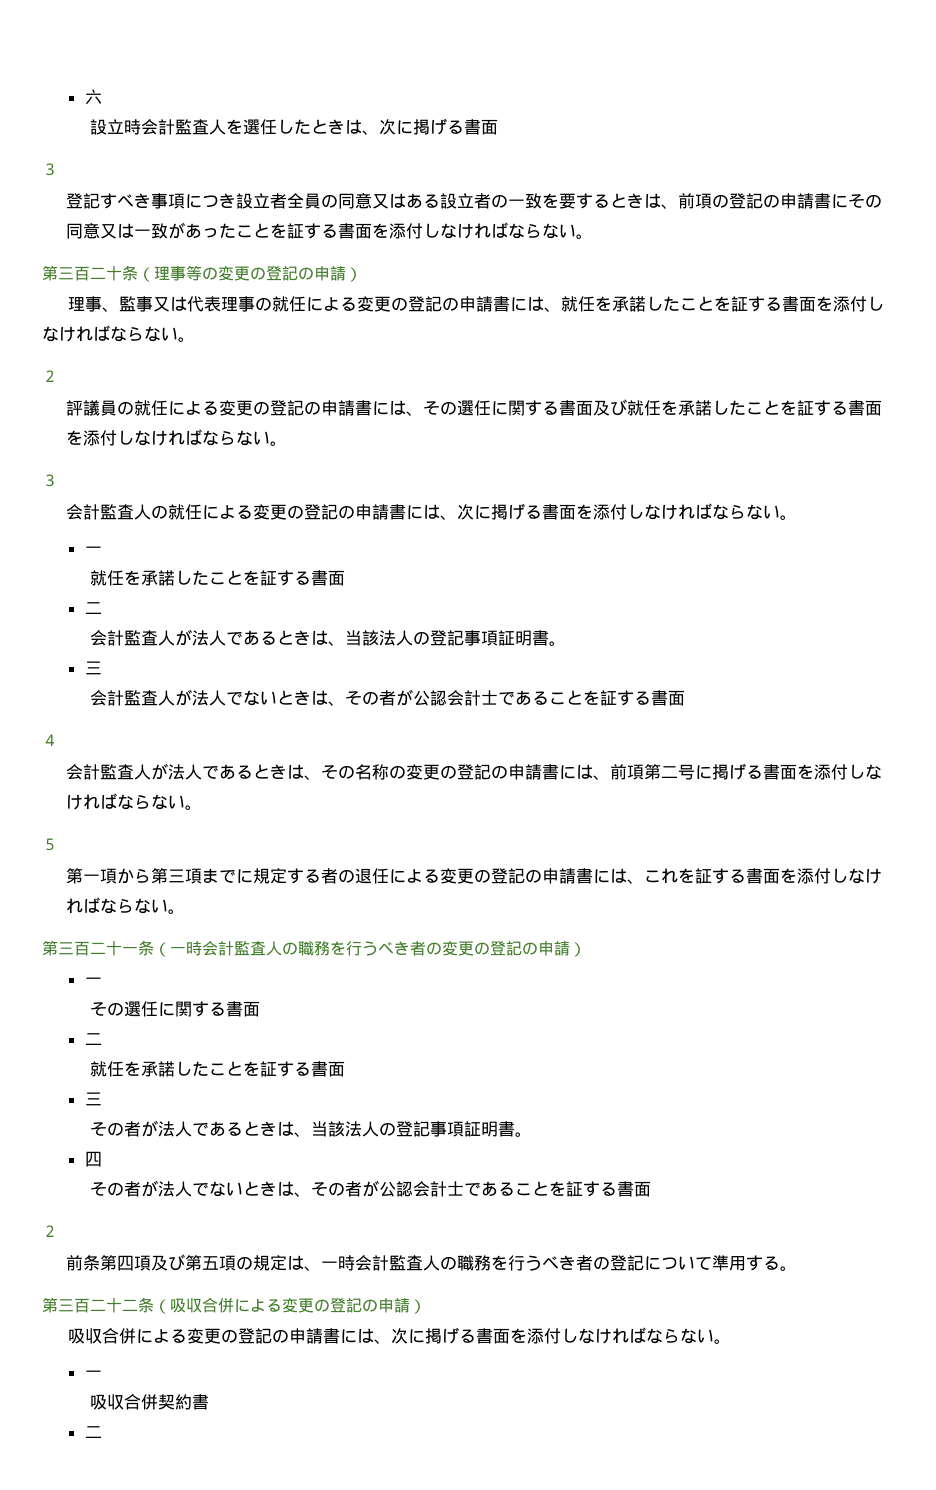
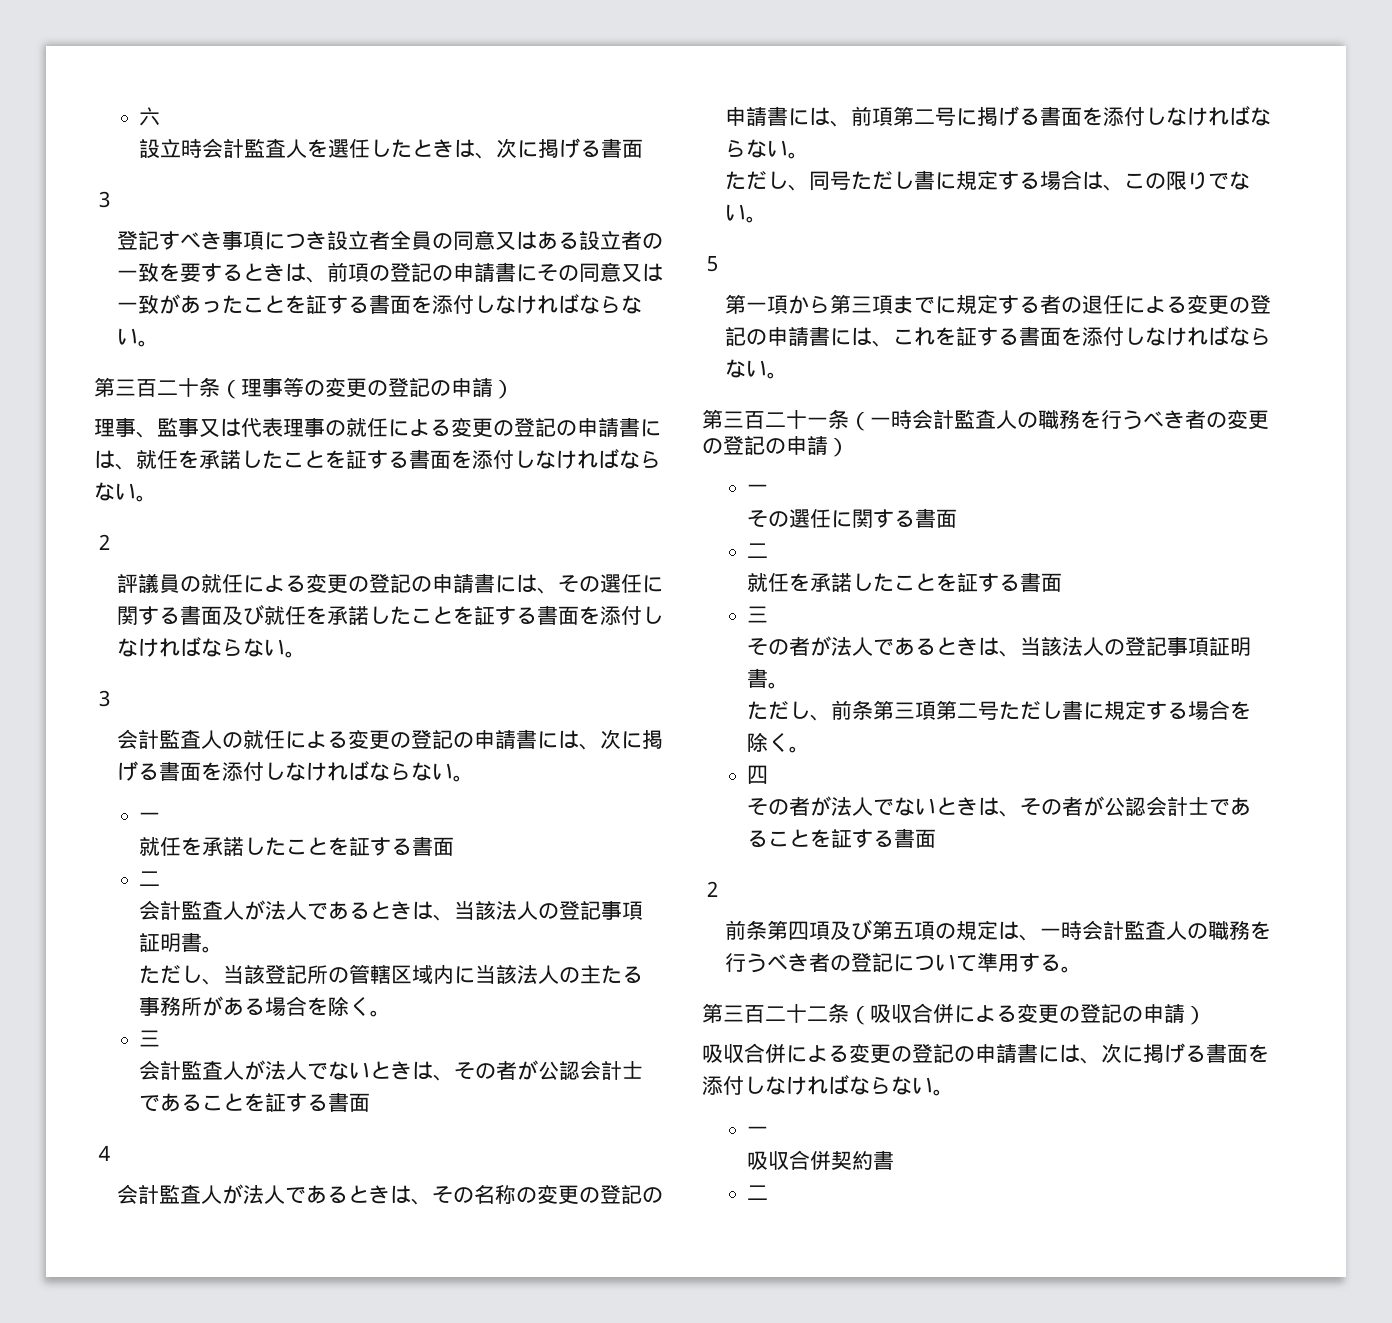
(566, 643) none -> [139,964,644,985] [139,996,392,1017] // ただし、当該登記所の管轄区域内に当該法人の主たる事務所がある場合を除く。
(202, 807) none -> [724,170,1250,191] [724,204,767,223] // ただし、同号ただし書に規定する場合は、この限りでない。
(532, 1134) none -> [747,700,1252,721] [747,732,811,753] // ただし、前条第三項第二号ただし書に規定する場合を除く。

